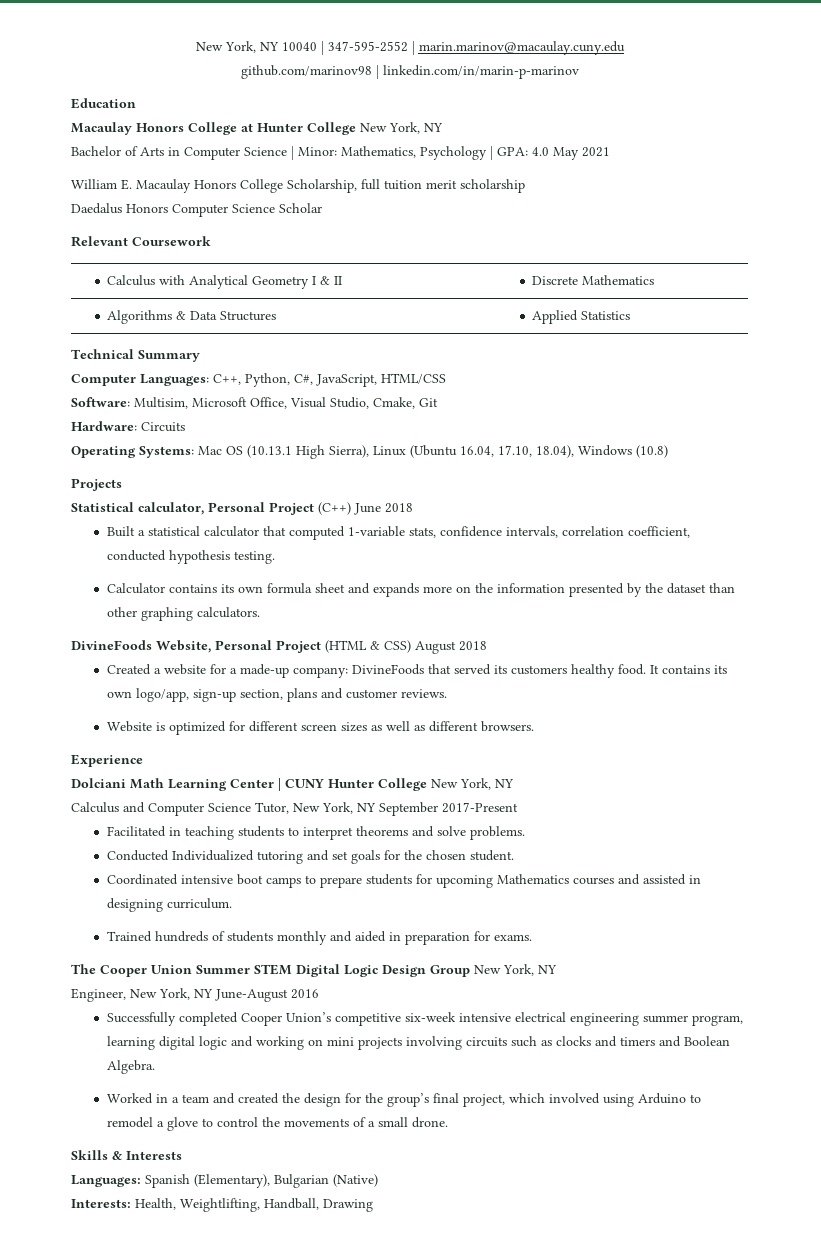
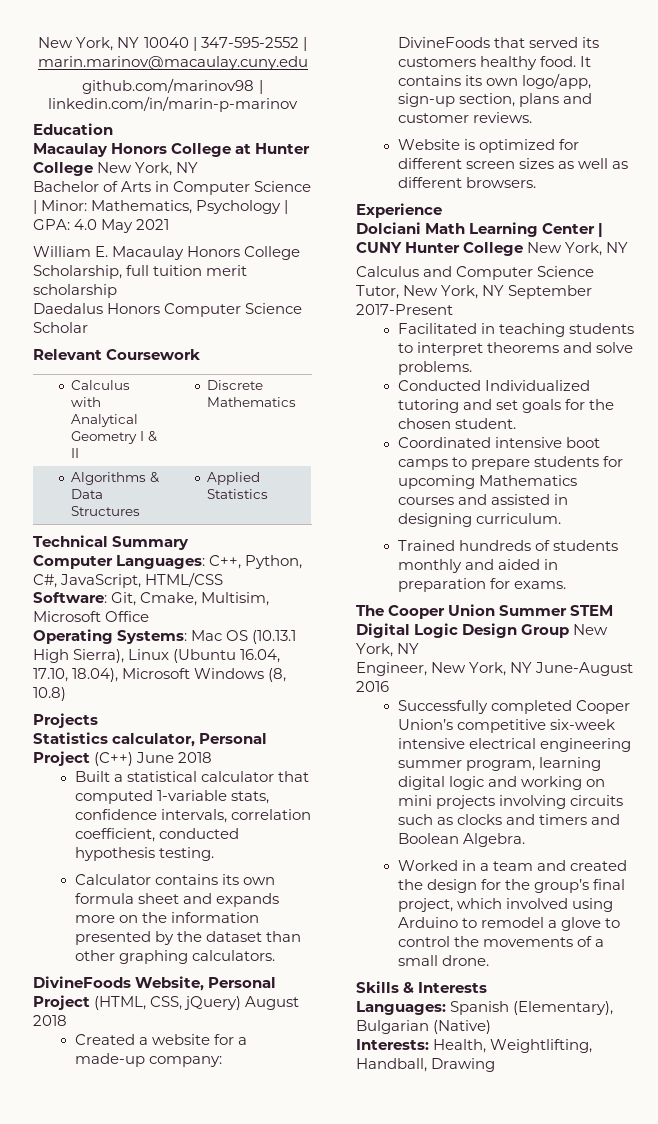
[134,397,438,409] [71,421,185,432] Multisim, Microsoft Office, Visual Studio, Cmake, Git // Hardware: Circuits -> [111,592,270,606] [33,611,150,622] Git, Cmake, Multisim, Microsoft Office
[578,445,668,458] Windows (10.8) -> [122,668,287,682] [33,687,66,701] Microsoft Windows (8, 10.8)
[71,502,134,512] Statistical -> [33,732,108,744] Statistics
[325,640,411,653] (HTML & CSS) -> [94,996,242,1010] (HTML, CSS, jQuery)

